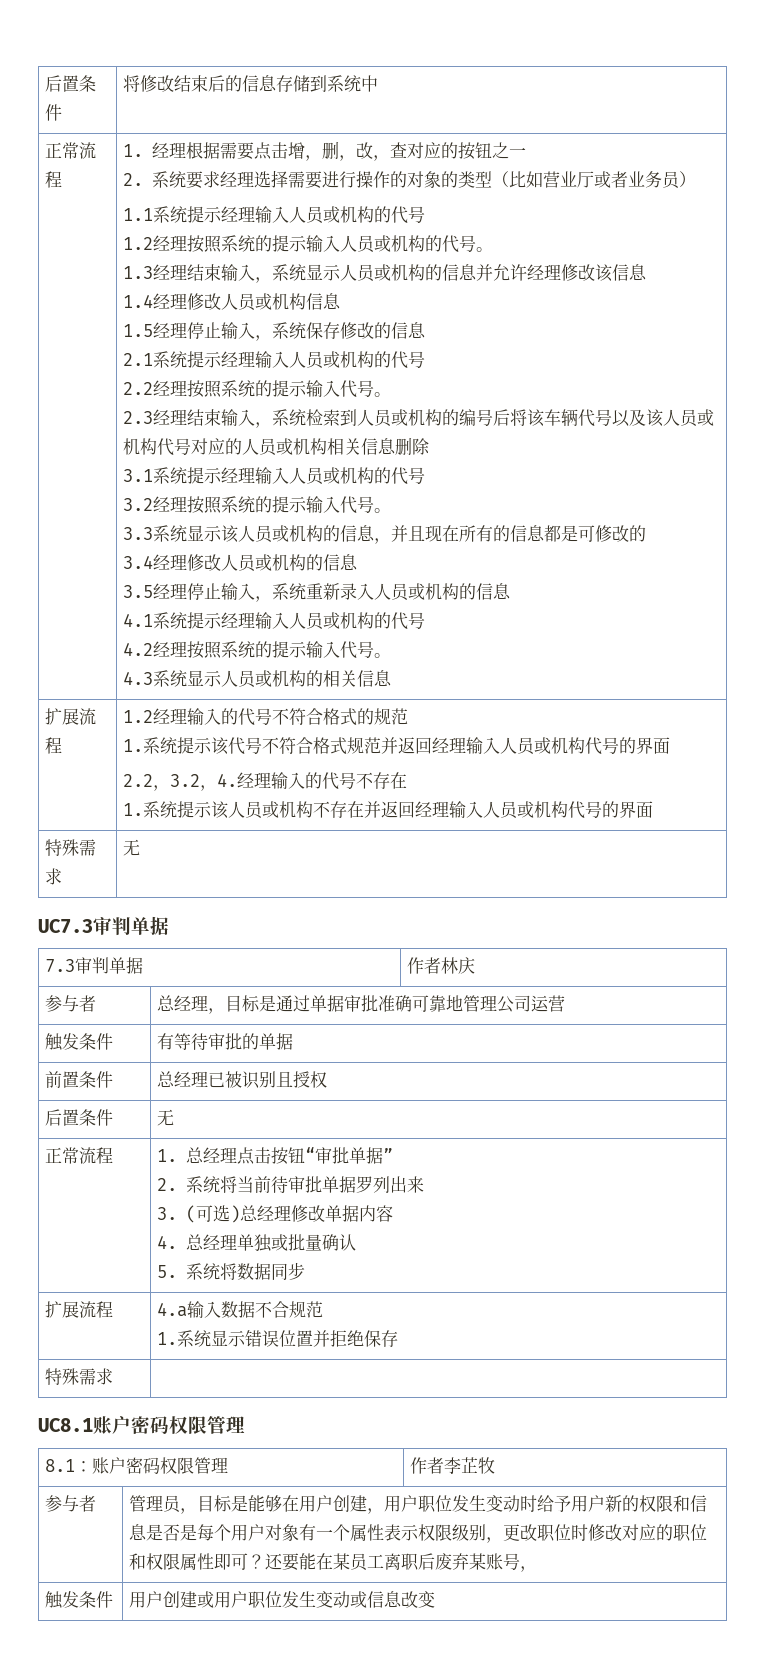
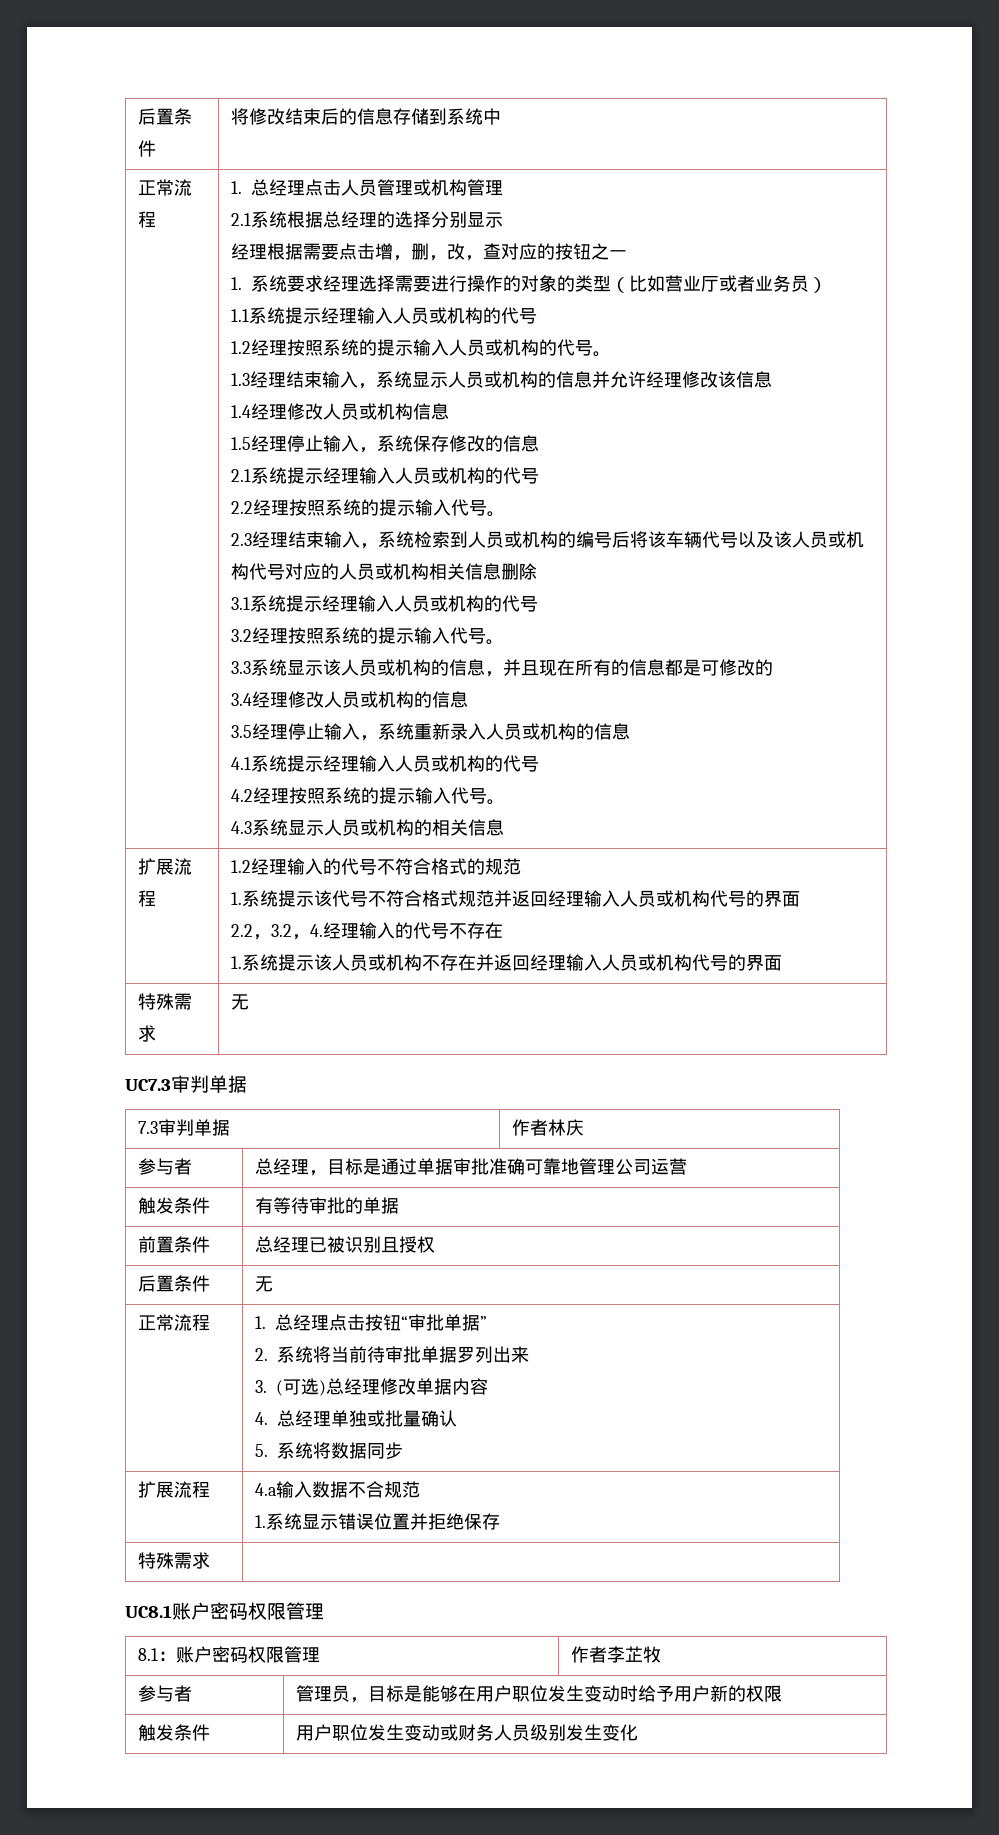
(144, 150) none -> [250,179,503,196] [230,211,503,228] 总经理点击人员管理或机构管理 // 2.1系统根据总经理的选择分别显示 //
[123,173,144,186] 2. -> [230,277,242,290] 1.
[333,1495,419,1514] 创建，用户 -> (512, 1693) none
[673,1495,708,1512] [129,1524,708,1543] [129,1553,538,1572] 和信息是否是每个用户对象有一个属性表示权限级别，更改职位时修改对应的职位和权限属性即可？还要能在某员工离职后废弃某账号， -> (782, 1693) none
[163,1591,249,1608] 创建或用户 -> (332, 1732) none
[367,1591,436,1608] 信息改变 -> [457,1724,638,1741] 财务人员级别发生变化

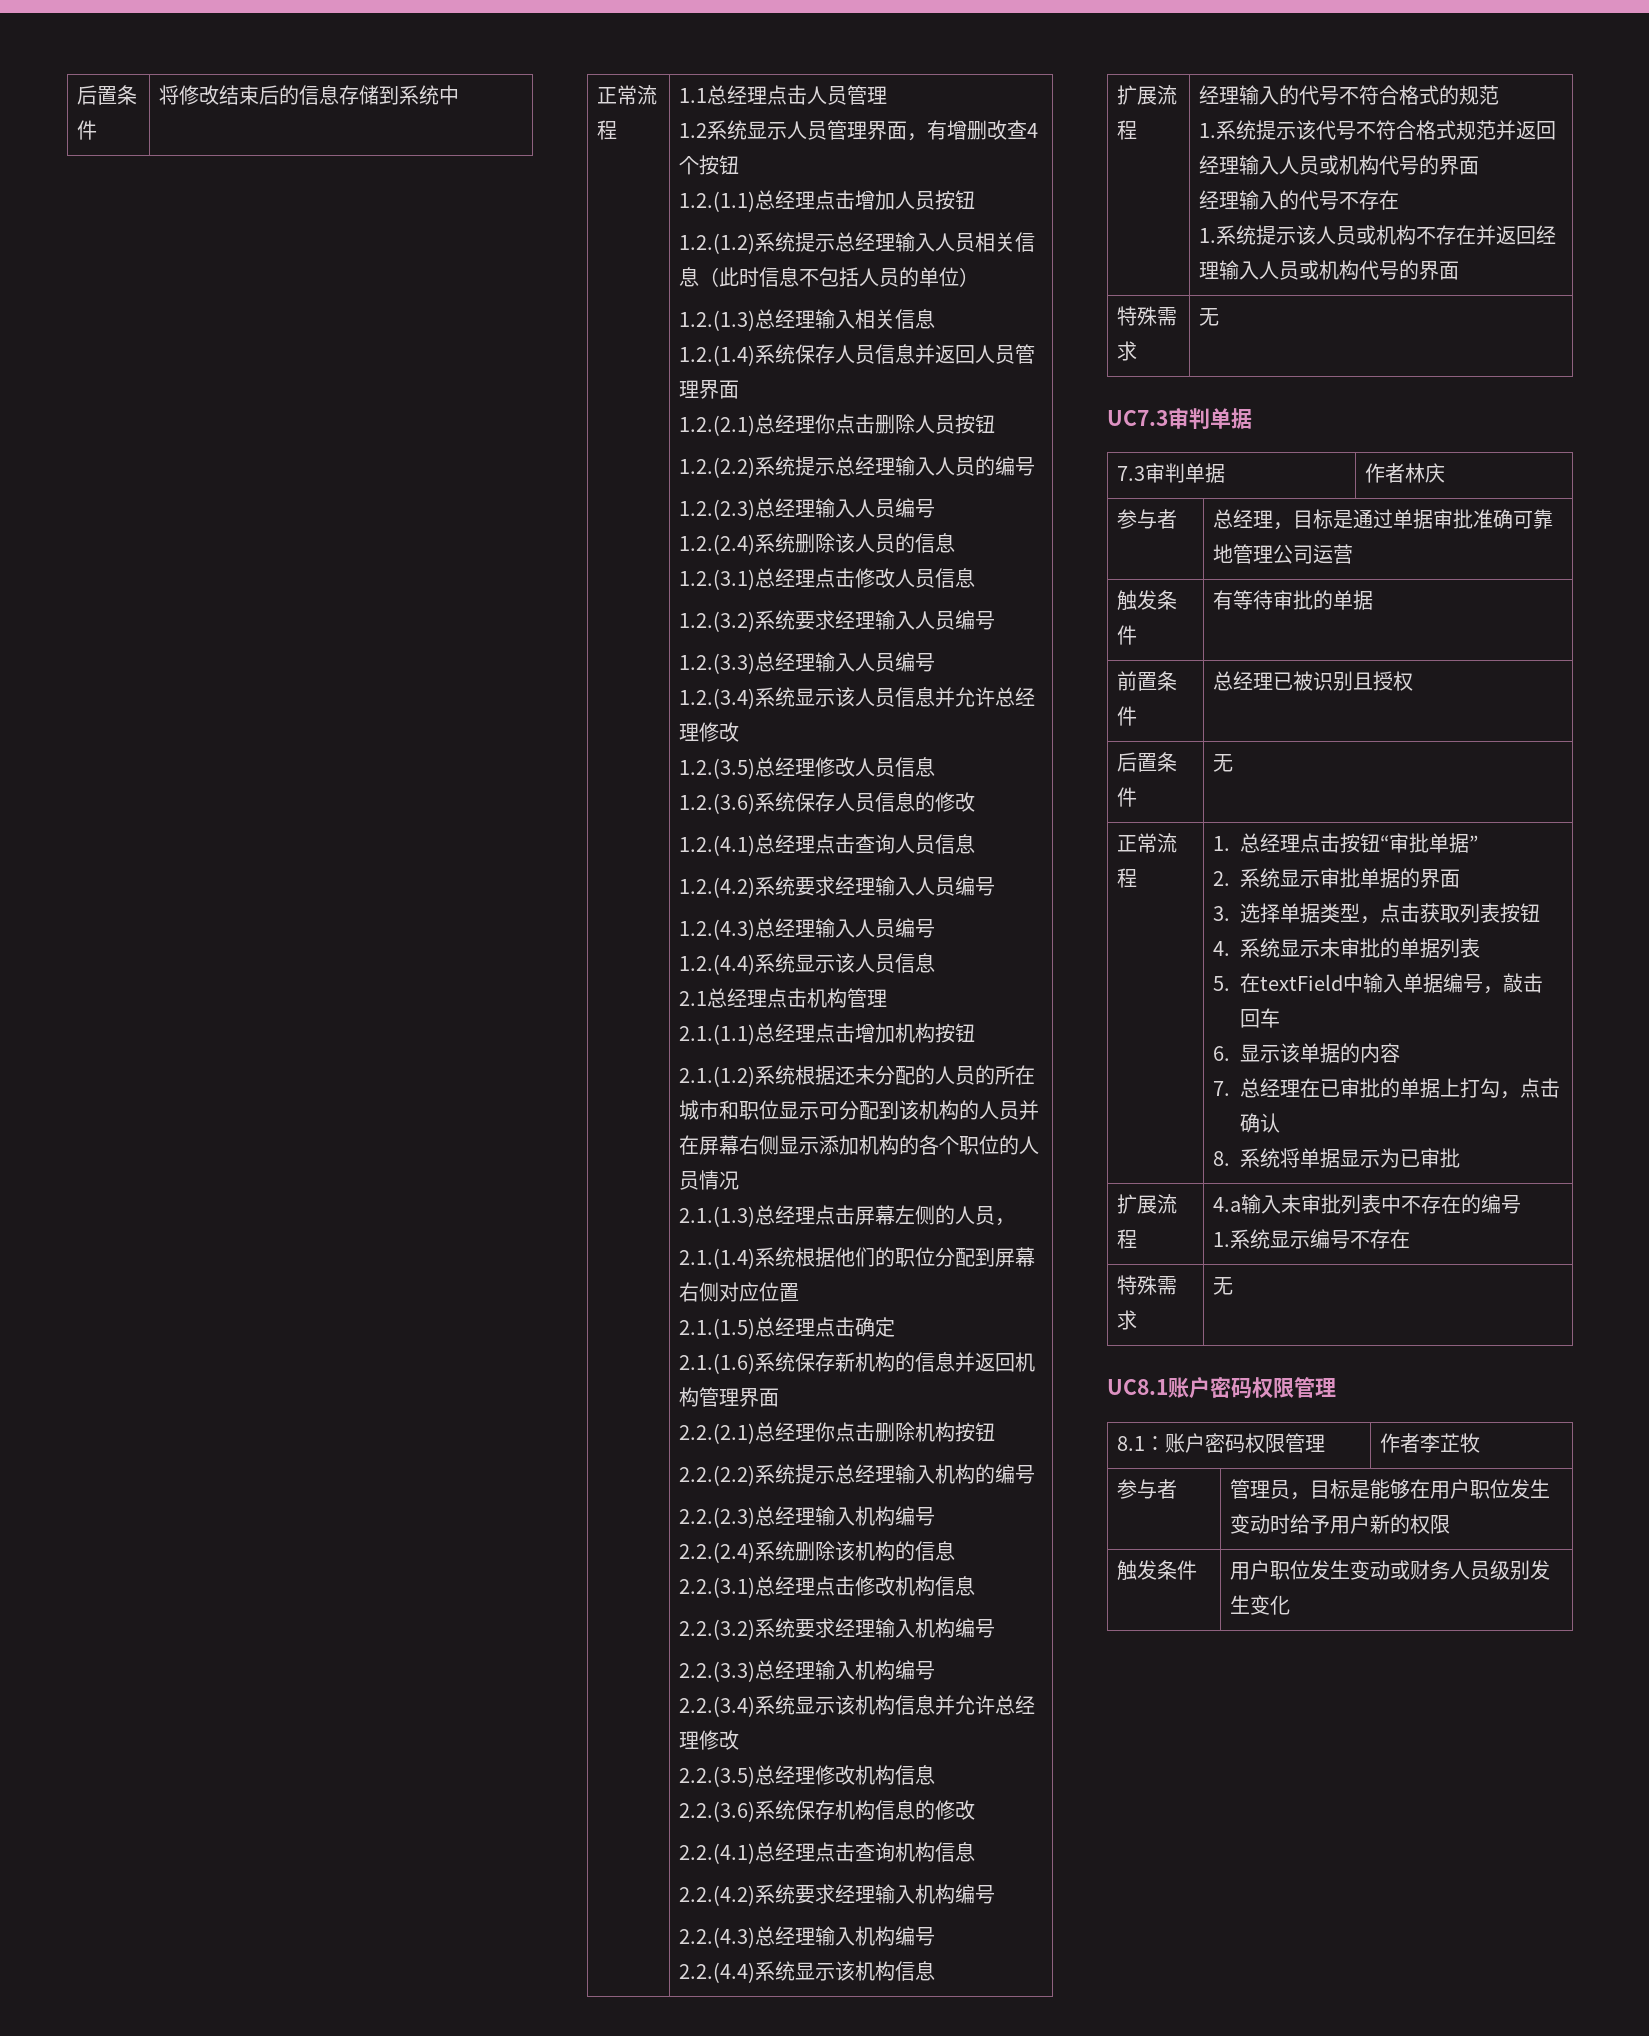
[230,181,242,194] 1. -> [679,88,708,103] 1.1
[412,179,503,196] [230,211,503,228] [230,243,627,261] [230,275,827,293] [230,307,537,324] [230,339,611,357] [230,371,772,389] [230,403,449,420] [230,435,539,453] [230,467,539,484] [230,499,505,517] [230,531,864,549] [230,563,537,580] [230,595,538,612] [230,627,504,645] [230,659,773,677] [230,691,468,708] [230,723,630,741] [230,755,539,772] [230,787,505,805] [230,819,468,836] 或机构管理 // 2.1系统根据总经理的选择分别显示 // 经理根据需要点击增，删，改，查对应的按钮之一 // 1.系统要求经理选择需要进行操作的对象的类型（比如营业厅或者业务员） // 1.1系统提示经理输入人员或机构的代号 // 1.2经理按照系统的提示输入人员或机构的代号。 // 1.3经理结束输入，系统显示人员或机构的信息并允许经理修改该信息 // 1.4经理修改人员或机构信息 // 1.5经理停止输入，系统保存修改的信息 // 2.1系统提示经理输入人员或机构的代号 // 2.2经理按照系统的提示输入代号。 // 2.3经理结束输入，系统检索到人员或机构的编号后将该车辆代号以及该人员或机构代号对应的人员或机构相关信息删除 // 3.1系统提示经理输入人员或机构的代号 // 3.2经理按照系统的提示输入代号。 // 3.3系统显示该人员或机构的信息，并且现在所有的信息都是可修改的 // 3.4经理修改人员或机构的信息 // 3.5经理停止输入，系统重新录入人员或机构的信息 // 4.1系统提示经理输入人员或机构的代号 // 4.2经理按照系统的提示输入代号。 // 4.3系统显示人员或机构的相关 -> [679,120,1039,141] [679,155,740,175] [679,190,976,212] [679,232,1036,254] [679,267,980,287] [679,309,936,331] [679,344,1036,366] [679,380,740,399] [679,414,996,436] [679,456,1036,478] [679,498,936,520] [679,533,956,555] [679,568,976,590] [679,610,996,632] [679,652,936,674] [679,687,1036,709] [679,722,740,742] [679,757,936,779] [679,792,976,814] [679,834,976,856] [679,876,996,898] [679,918,936,940] [679,953,936,975] [679,988,888,1008] [679,1023,976,1045] [679,1065,1036,1087] [679,1100,1040,1120] [679,1135,1040,1155] [679,1170,740,1190] [679,1205,1016,1227] [679,1247,1036,1269] [679,1282,800,1302] [679,1317,896,1339] [679,1352,1036,1374] [679,1387,780,1407] [679,1422,996,1444] [679,1464,1036,1486] [679,1506,936,1528] [679,1541,956,1563] [679,1576,976,1598] [679,1618,996,1640] [679,1660,936,1682] [679,1695,1036,1717] [679,1730,740,1750] [679,1765,936,1787] [679,1800,976,1822] [679,1842,976,1864] [679,1884,996,1906] [679,1926,936,1948] [679,1961,896,1983] // 1.2系统显示人员管理界面，有增删改查4个按钮 // 1.2.(1.1)总经理点击增加人员按钮 // 1.2.(1.2)系统提示总经理输入人员相关信息（此时信息不包括人员的单位） // 1.2.(1.3)总经理输入相关信息 // 1.2.(1.4)系统保存人员信息并返回人员管理界面 // 1.2.(2.1)总经理你点击删除人员按钮 // 1.2.(2.2)系统提示总经理输入人员的编号 // 1.2.(2.3)总经理输入人员编号 // 1.2.(2.4)系统删除该人员的信息 // 1.2.(3.1)总经理点击修改人员信息 // 1.2.(3.2)系统要求经理输入人员编号 // 1.2.(3.3)总经理输入人员编号 // 1.2.(3.4)系统显示该人员信息并允许总经理修改 // 1.2.(3.5)总经理修改人员信息 // 1.2.(3.6)系统保存人员信息的修改 // 1.2.(4.1)总经理点击查询人员信息 // 1.2.(4.2)系统要求经理输入人员编号 // 1.2.(4.3)总经理输入人员编号 // 1.2.(4.4)系统显示该人员信息 // 2.1总经理点击机构管理 // 2.1.(1.1)总经理点击增加机构按钮 // 2.1.(1.2)系统根据还未分配的人员的所在城市和职位显示可分配到该机构的人员并在屏幕右侧显示添加机构的各个职位的人员情况 // 2.1.(1.3)总经理点击屏幕左侧的人员， // 2.1.(1.4)系统根据他们的职位分配到屏幕右侧对应位置 // 2.1.(1.5)总经理点击确定 // 2.1.(1.6)系统保存新机构的信息并返回机构管理界面 // 2.2.(2.1)总经理你点击删除机构按钮 // 2.2.(2.2)系统提示总经理输入机构的编号 // 2.2.(2.3)总经理输入机构编号 // 2.2.(2.4)系统删除该机构的信息 // 2.2.(3.1)总经理点击修改机构信息 // 2.2.(3.2)系统要求经理输入机构编号 // 2.2.(3.3)总经理输入机构编号 // 2.2.(3.4)系统显示该机构信息并允许总经理修改 // 2.2.(3.5)总经理修改机构信息 // 2.2.(3.6)系统保存机构信息的修改 // 2.2.(4.1)总经理点击查询机构信息 // 2.2.(4.2)系统要求经理输入机构编号 // 2.2.(4.3)总经理输入机构编号 // 2.2.(4.4)系统显示该机构
[230,860,251,873] 1.2 -> (1138, 130) none
[230,924,323,940] 2.2，3.2，4. -> (1480, 165) none
[312,1346,529,1363] [254,1378,488,1396] [254,1410,457,1427] [254,1442,403,1459] [137,1481,210,1498] [254,1481,420,1498] 将当前待审批单据罗列出来 // 3. (可选)总经理修改单据内容 // 4.总经理单独或批量确认 // 5.系统将数据同步 // 扩展流程 | 4.a输入数据不合规范 -> [1280,868,1461,888] [1213,903,1541,924] [1213,938,1481,958] [1213,973,1544,994] [1240,1008,1281,1028] [1213,1043,1401,1063] [1213,1078,1561,1099] [1240,1113,1281,1133] [1213,1148,1461,1168] [1117,1194,1178,1214] [1117,1229,1138,1249] [1213,1194,1522,1214] 显示审批单据的界面 // 3.选择单据类型，点击获取列表按钮 // 4.系统显示未审批的单据列表 // 5.在textField中输入单据编号，敲击回车 // 6.显示该单据的内容 // 7.总经理在已审批的单据上打勾，点击确认 // 8.系统将单据显示为已审批 // 扩展流程 | 4.a输入未审批列表中不存在的编号
[337,1513,500,1530] [137,1552,210,1569] 错误位置并拒绝保存 // 特殊需求 | -> [1310,1229,1411,1249] [1117,1275,1178,1295] [1117,1310,1138,1330] [1213,1277,1234,1295] 编号不存在 // 特殊需求 | 无

